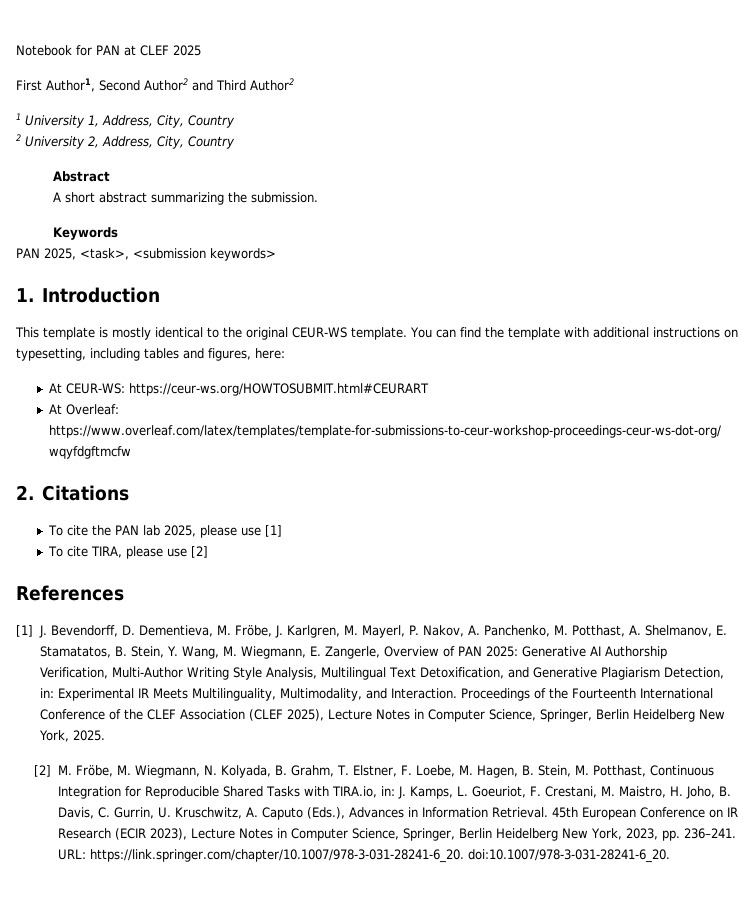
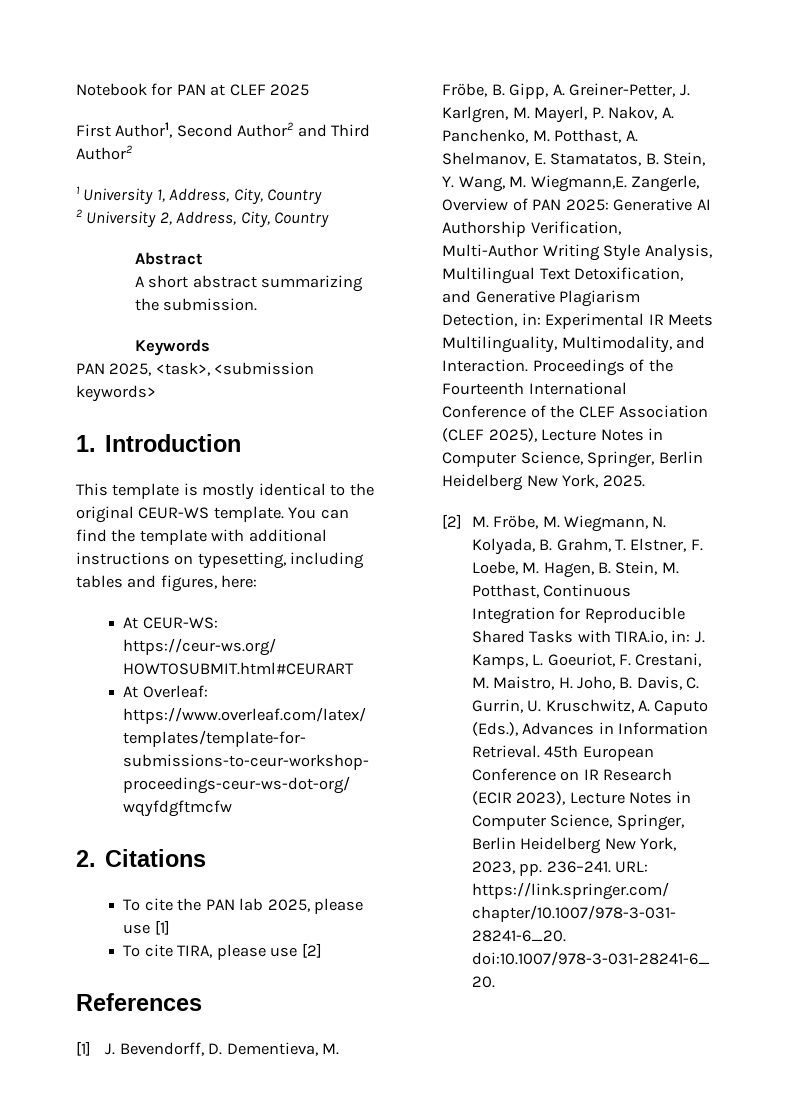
(272, 631) none -> [491,83,676,99] B. Gipp, A. Greiner-Petter,
[241,646,322,659] Wiegmann, E. -> [530,175,627,192] Wiegmann,E.

